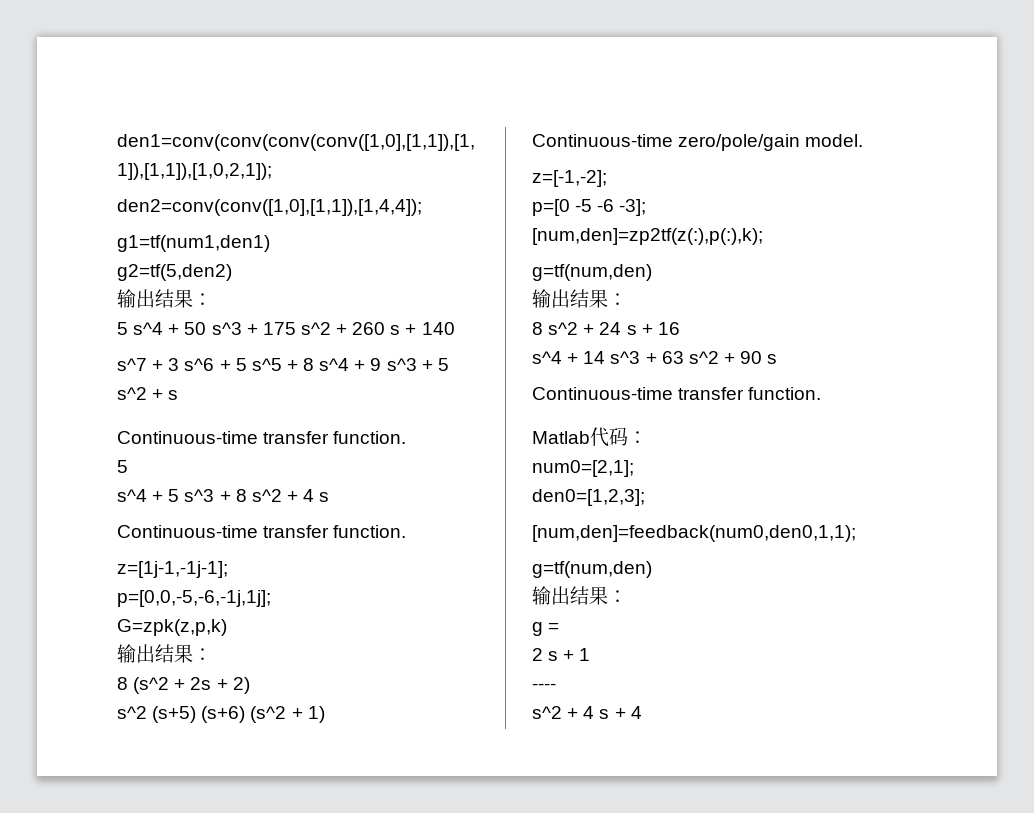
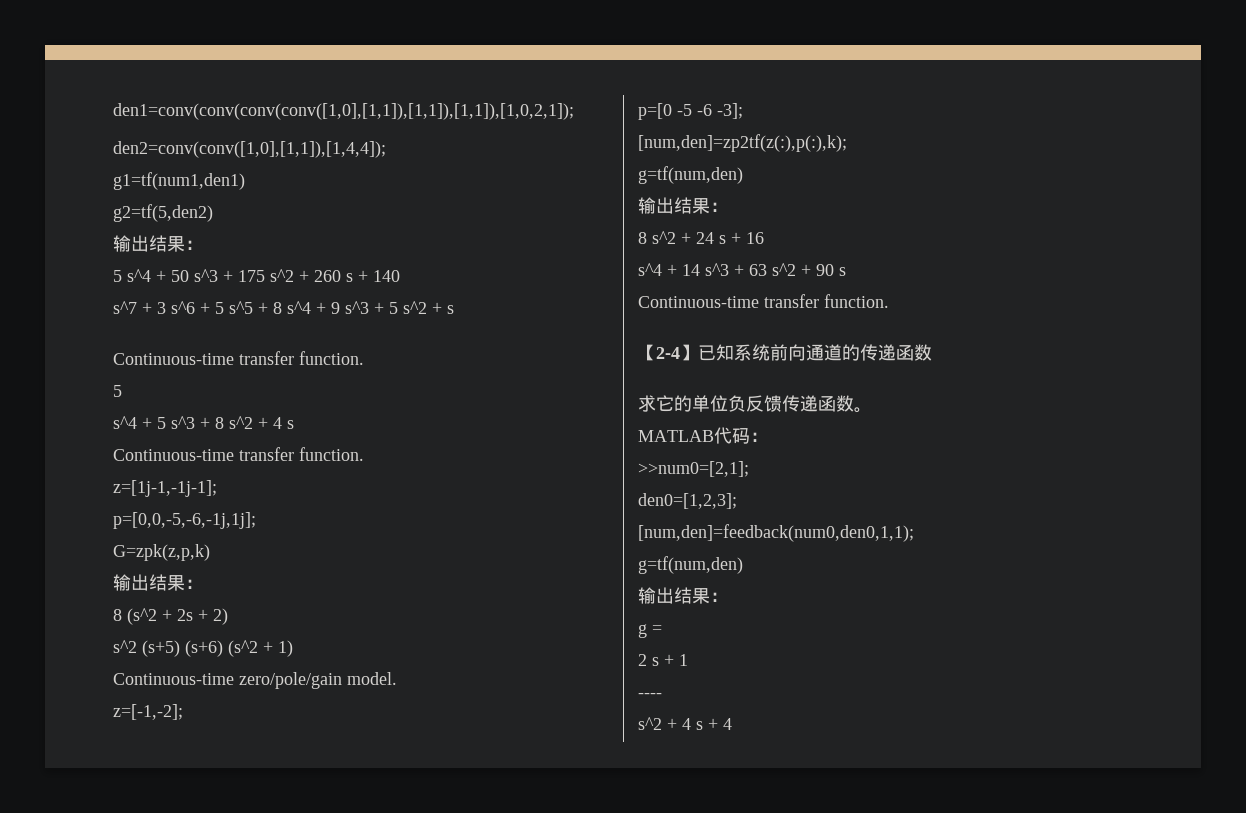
[532,431,590,444] Matlab -> [638,344,932,361] [638,395,872,413] [638,430,714,442] 【2-4】已知系统前向通道的传递函数 // 求它的单位负反馈传递函数。 // MATLAB
[532,460,634,477] num0=[2,1]; -> [638,461,749,477] >>num0=[2,1];

